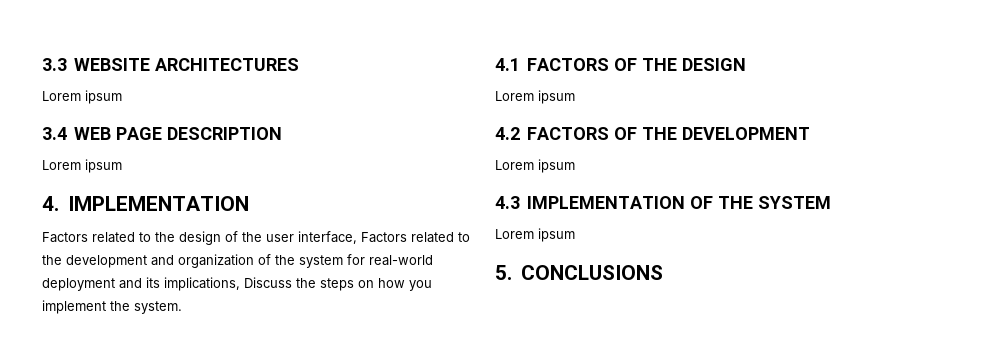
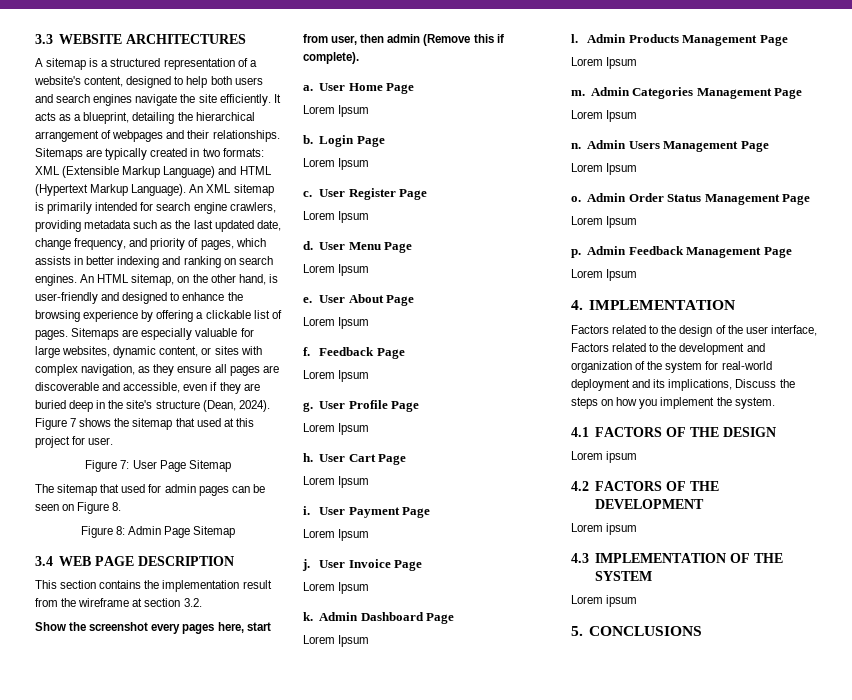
[42,90,122,104] [42,127,282,140] [42,159,122,173] Lorem ipsum // 3.4 WEB PAGE DESCRIPTION // Lorem ipsum -> [35,58,257,70] [34,76,263,88] [35,94,281,106] [35,112,255,124] [35,130,280,142] [35,148,264,160] [35,166,272,178] [35,184,274,196] [35,202,276,214] [35,220,281,232] [35,238,266,250] [35,256,273,268] [35,274,278,286] [35,292,243,304] [35,310,282,322] [35,328,254,340] [35,346,262,358] [35,364,279,376] [35,382,260,394] [35,400,270,412] [35,418,254,430] [35,436,114,448] [85,460,231,472] [35,484,265,496] [35,502,122,514] [80,526,236,538] [35,556,234,566] [35,580,272,592] [35,598,202,607] [35,622,271,634] [303,34,504,46] [303,52,359,64] [303,83,415,94] [303,105,370,117] [303,135,385,147] [303,158,370,170] [303,188,428,200] [303,211,370,223] [303,241,413,253] [303,264,370,276] [303,294,415,306] [303,317,370,329] [303,347,405,359] [303,370,370,382] [303,400,420,412] [303,423,370,435] [303,453,407,465] [303,476,370,488] [303,506,431,518] [303,529,370,541] [302,559,423,571] [303,582,370,594] [303,612,455,624] [303,635,370,647] [571,34,788,46] [571,57,638,69] [571,87,803,99] [571,110,638,122] [571,140,769,152] [571,163,638,175] [571,193,811,205] [571,216,638,228] [571,246,792,258] [571,269,638,281] A sitemap is a structured representation of a website's content, designed to help both users and search engines navigate the site efficiently. It acts as a blueprint, detailing the hierarchical arrangement of webpages and their relationships. Sitemaps are typically created in two formats: XML (Extensible Markup Language) and HTML (Hypertext Markup Language). An XML sitemap is primarily intended for search engine crawlers, providing metadata such as the last updated date, change frequency, and priority of pages, which assists in better indexing and ranking on search engines. An HTML sitemap, on the other hand, is user-friendly and designed to enhance the browsing experience by offering a clickable list of pages. Sitemaps are especially valuable for large websites, dynamic content, or sites with complex navigation, as they ensure all pages are discoverable and accessible, even if they are buried deep in the site's structure (Dean, 2024). Figure 7 shows the sitemap that used at this project for user. // Figure 7: User Page Sitemap // The sitemap that used for admin pages can be seen on Figure 8. // Figure 8: Admin Page Sitemap // 3.4 WEB PAGE DESCRIPTION // This section contains the implementation result from the wireframe at section 3.2. // Show the screenshot every pages here, start from user, then admin (Remove this if complete). // a. User Home Page // Lorem Ipsum // b. Login Page // Lorem Ipsum // c. User Register Page // Lorem Ipsum // d. User Menu Page // Lorem Ipsum // e. User About Page // Lorem Ipsum // f. Feedback Page // Lorem Ipsum // g. User Profile Page // Lorem Ipsum // h. User Cart Page // Lorem Ipsum // i. User Payment Page // Lorem Ipsum // j. User Invoice Page // Lorem Ipsum // k. Admin Dashboard Page // Lorem Ipsum // l. Admin Products Management Page // Lorem Ipsum // m. Admin Categories Management Page // Lorem Ipsum // n. Admin Users Management Page // Lorem Ipsum // o. Admin Order Status Management Page // Lorem Ipsum // p. Admin Feedback Management Page // Lorem Ipsum

